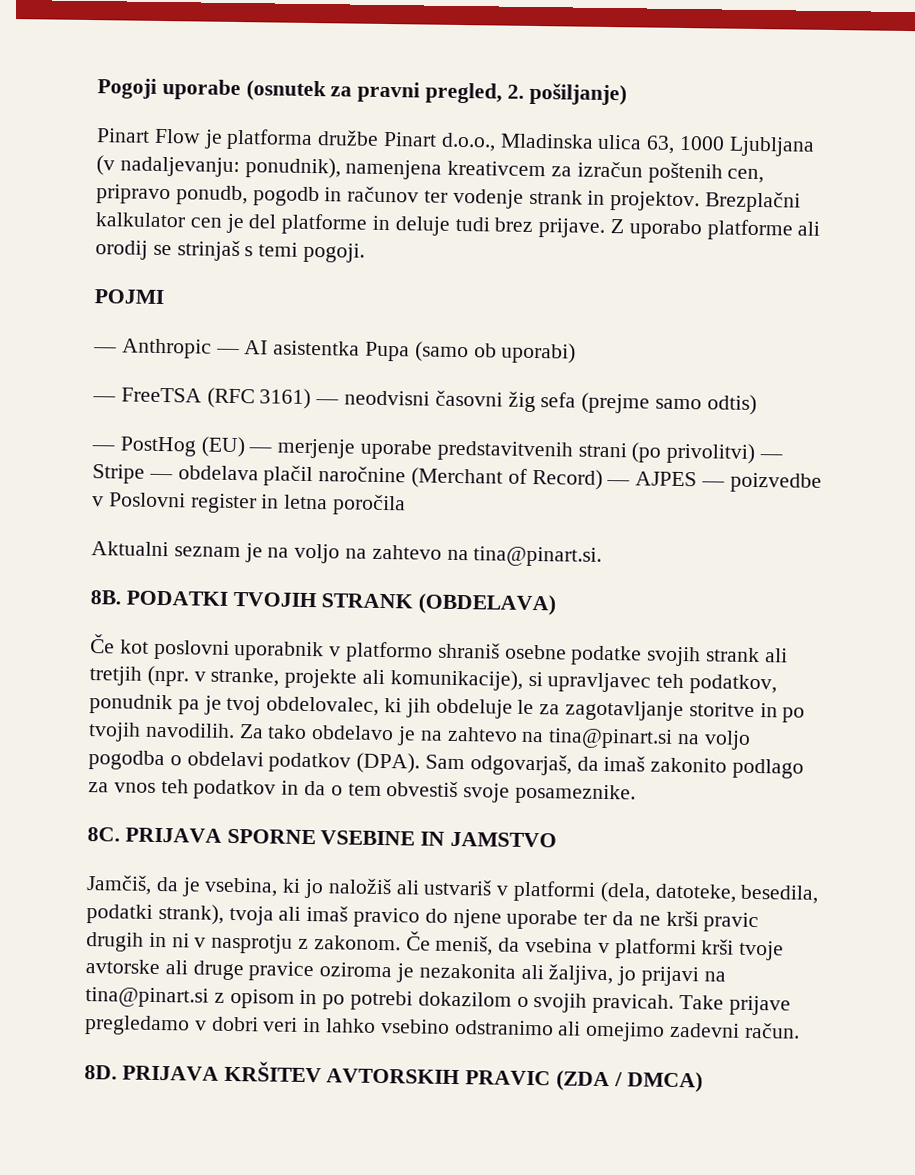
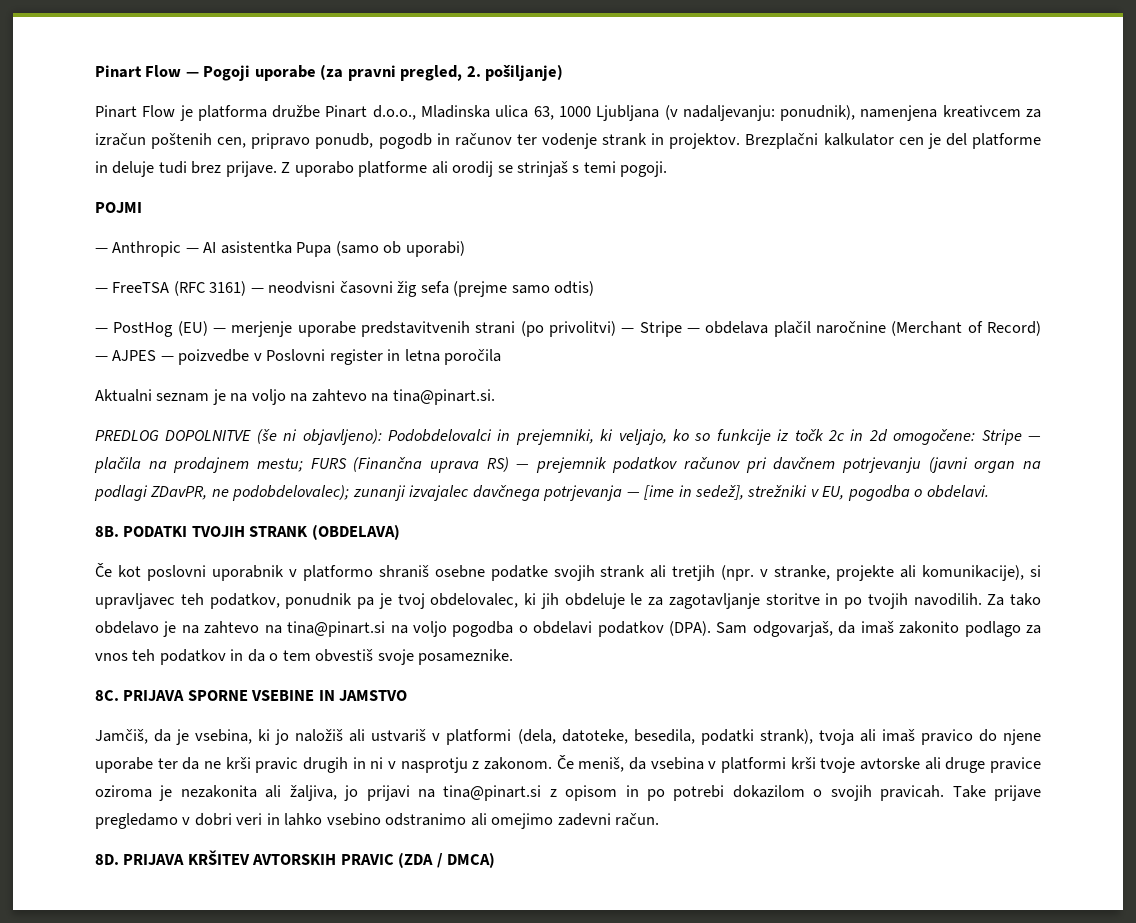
[97,78,353,102] Pogoji uporabe (osnutek za -> [95,64,344,81] Pinart Flow — Pogoji uporabe (za
(603, 556) none -> [95,429,1041,445] [94,457,1041,473] [94,485,989,501] // PREDLOG DOPOLNITVE (še ni objavljeno): Podobdelovalci in prejemniki, ki veljajo, ko so funkcije iz točk 2c in 2d omogočene: Stripe — plačila na prodajnem mestu; FURS (Finančna uprava RS) — prejemnik podatkov računov pri davčnem potrjevanju (javni organ na podlagi ZDavPR, ne podobdelovalec); zunanji izvajalec davčnega potrjevanja — [ime in sedež], strežniki v EU, pogodba o obdelavi.

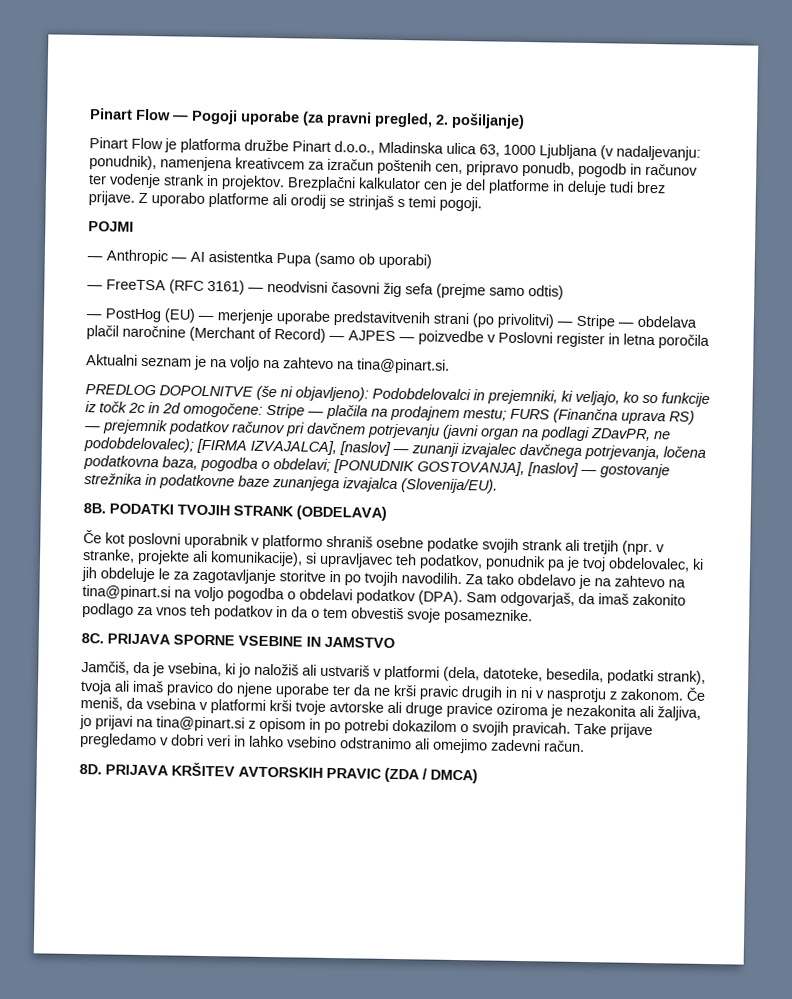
[352,485,989,501] zunanji izvajalec davčnega potrjevanja — [ime in sedež], strežniki v EU, pogodba o obdelavi. -> [196,438,706,461] [83,455,670,479] [84,473,498,494] [FIRMA IZVAJALCA], [naslov] — zunanji izvajalec davčnega potrjevanja, ločena podatkovna baza, pogodba o obdelavi; [PONUDNIK GOSTOVANJA], [naslov] — gostovanje strežnika in podatkovne baze zunanjega izvajalca (Slovenija/EU).

